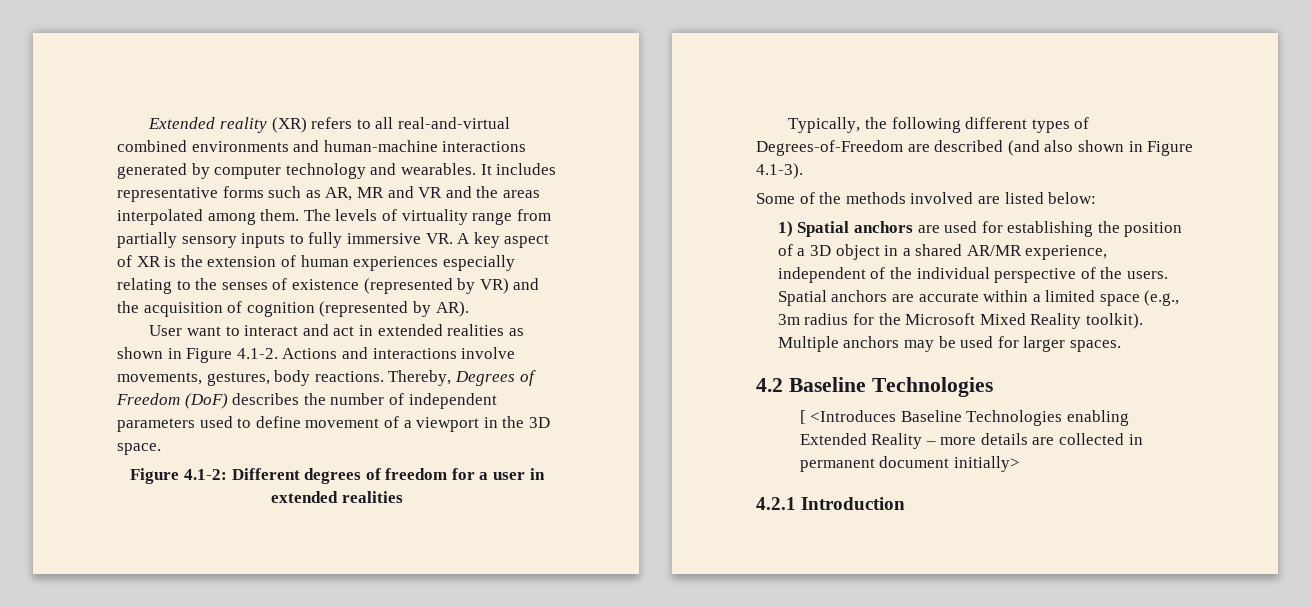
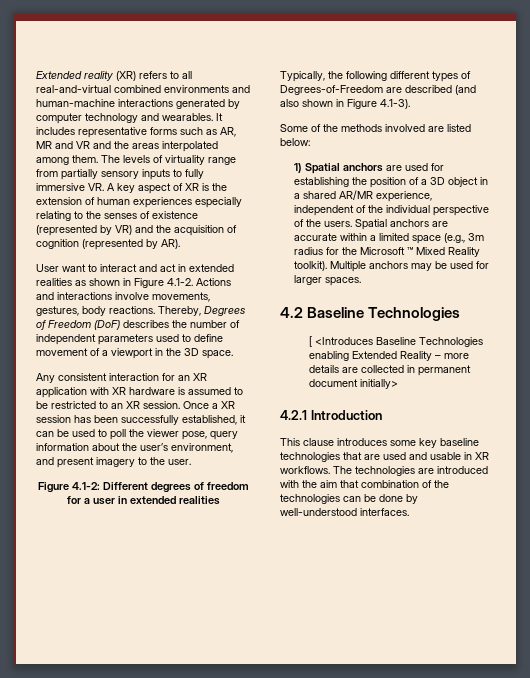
(161, 449) none -> [36,373,207,383] [36,387,243,398] [36,401,235,409] [36,415,246,425] [36,429,238,440] [36,443,233,453] [36,457,191,468] // Any consistent interaction for an XR application with XR hardware is assumed to be restricted to an XR session. Once a XR session has been successfully established, it can be used to poll the viewer pose, query information about the user’s environment, and present imagery to the user.
(976, 319) none -> [407,247,415,255] ™
(906, 503) none -> [280,438,479,448] [280,452,489,462] [280,466,488,476] [280,480,449,488] [280,494,418,504] [280,508,409,516] // This clause introduces some key baseline technologies that are used and usable in XR workflows. The technologies are introduced with the aim that combination of the technologies can be done by well-understood interfaces.

